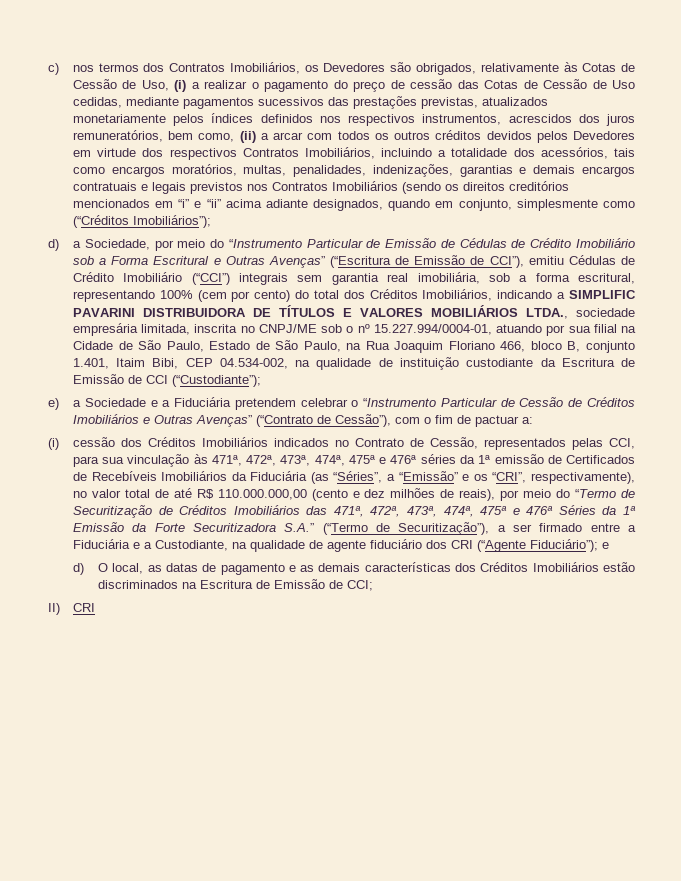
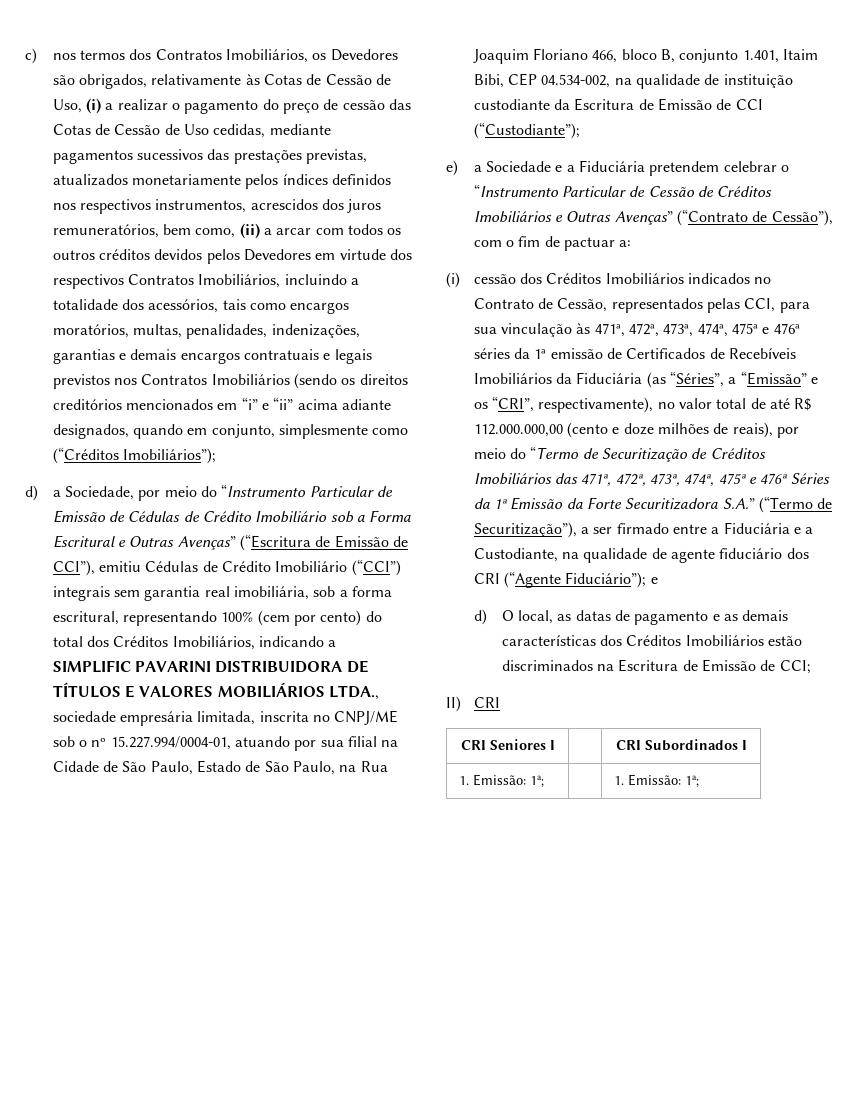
[217,489,307,500] 110.000.000,00 -> [473,424,563,437] 112.000.000,00
[364,489,386,498] dez -> [623,423,654,435] doze
(95, 607) none -> [460,739,555,750] [615,739,747,751] [458,774,544,788] [613,774,699,788] // CRI Seniores I | | CRI Subordinados I // 1. Emissão: 1ª; | | 1. Emissão: 1ª;

